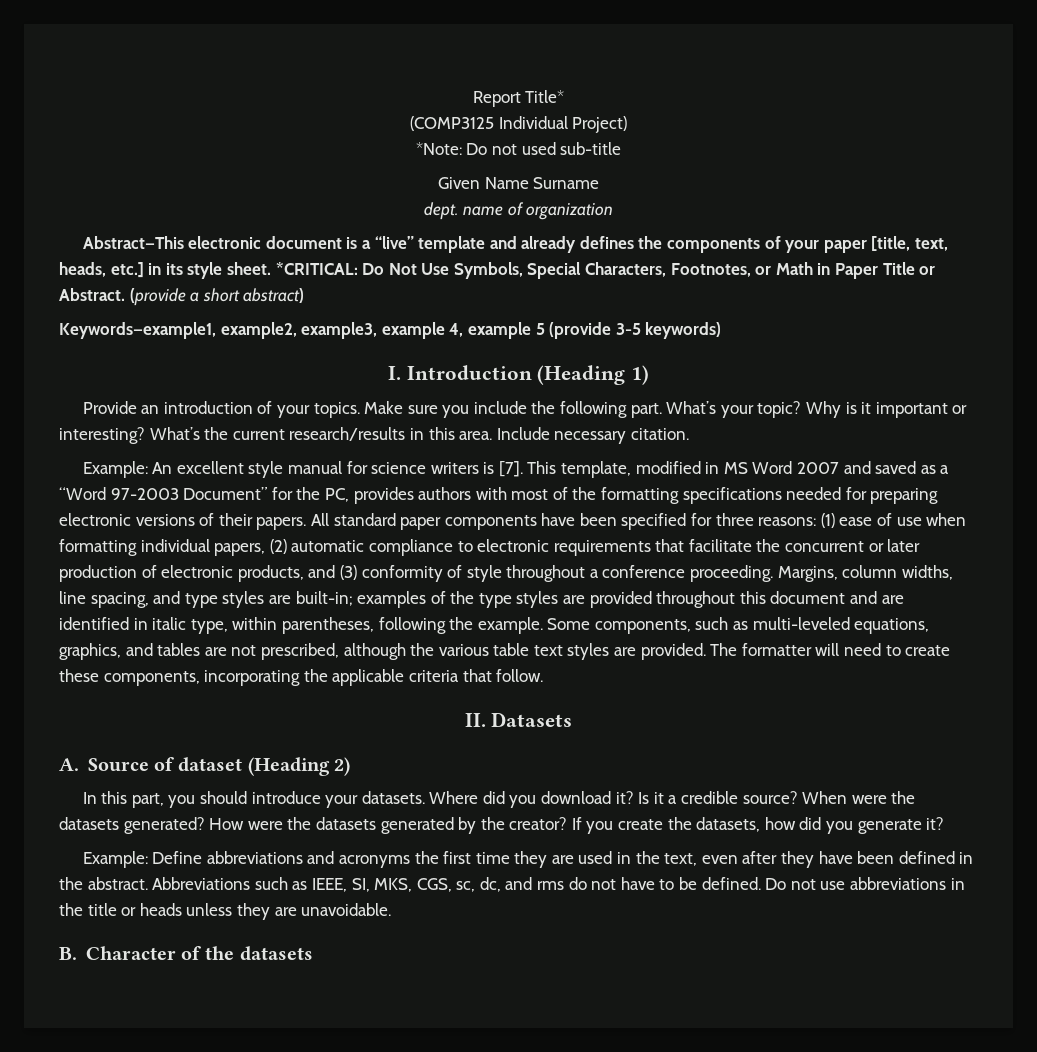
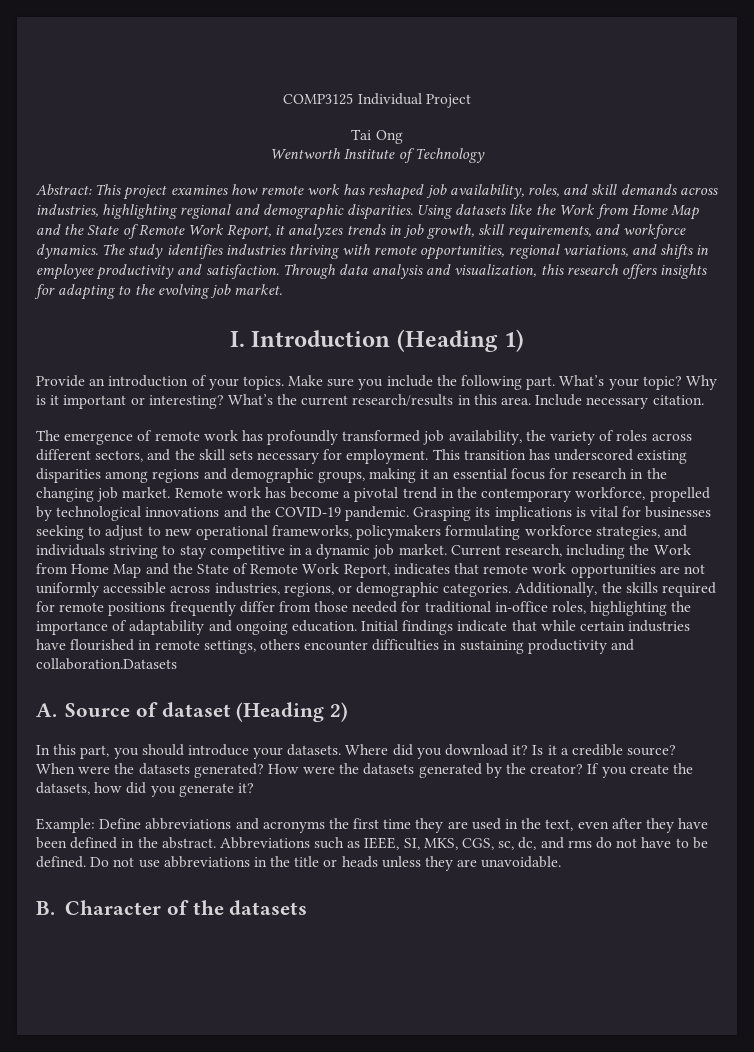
[472,90,565,107] [409,116,628,133] [415,142,622,155] [437,177,600,189] [423,202,614,220] [82,236,948,253] [59,262,936,279] [59,288,305,306] [59,322,722,339] Report Title* // (COMP3125 Individual Project) // *Note: Do not used sub-title // Given Name Surname // dept. name of organization // Abstract—This electronic document is a “live” template and already defines the components of your paper [title, text, heads, etc.] in its style sheet. *CRITICAL: Do Not Use Symbols, Special Characters, Footnotes, or Math in Paper Title or Abstract. (provide a short abstract) // Keywords—example1, example2, example3, example 4, example 5 (provide 3-5 keywords) -> [283,93,471,108] [351,129,403,144] [270,148,485,163] [36,184,718,200] [36,204,700,220] [36,224,686,240] [36,244,710,260] [36,264,708,280] [34,284,283,300] COMP3125 Individual Project // Tai Ong // Wentworth Institute of Technology // Abstract: This project examines how remote work has reshaped job availability, roles, and skill demands across industries, highlighting regional and demographic disparities. Using datasets like the Work from Home Map and the State of Remote Work Report, it analyzes trends in job growth, skill requirements, and workforce dynamics. The study identifies industries thriving with remote opportunities, regional variations, and shifts in employee productivity and satisfaction. Through data analysis and visualization, this research offers insights for adapting to the evolving job market.
[82,461,950,478] [59,487,939,504] [59,513,967,530] [59,539,921,556] [59,565,953,582] [59,591,904,608] [59,617,930,634] [59,643,951,660] [59,669,544,686] [464,712,573,727] Example: An excellent style manual for science writers is [7]. This template, modified in MS Word 2007 and saved as a “Word 97-2003 Document” for the PC, provides authors with most of the formatting specifications needed for preparing electronic versions of their papers. All standard paper components have been specified for three reasons: (1) ease of use when formatting individual papers, (2) automatic compliance to electronic requirements that facilitate the concurrent or later production of electronic products, and (3) conformity of style throughout a conference proceeding. Margins, column widths, line spacing, and type styles are built-in; examples of the type styles are provided throughout this document and are identified in italic type, within parentheses, following the example. Some components, such as multi-leveled equations, graphics, and tables are not prescribed, although the various table text styles are provided. The formatter will need to create these components, incorporating the applicable criteria that follow. // II. Datasets -> [36,430,692,445] [36,449,688,464] [36,468,667,483] [36,487,710,502] [36,506,712,521] [36,525,688,540] [36,544,691,559] [36,563,705,578] [36,582,717,597] [36,601,692,616] [36,620,691,635] [36,639,635,654] [36,658,177,670] The emergence of remote work has profoundly transformed job availability, the variety of roles across different sectors, and the skill sets necessary for employment. This transition has underscored existing disparities among regions and demographic groups, making it an essential focus for research in the changing job market. Remote work has become a pivotal trend in the contemporary workforce, propelled by technological innovations and the COVID-19 pandemic. Grasping its implications is vital for businesses seeking to adjust to new operational frameworks, policymakers formulating workforce strategies, and individuals striving to stay competitive in a dynamic job market. Current research, including the Work from Home Map and the State of Remote Work Report, indicates that remote work opportunities are not uniformly accessible across industries, regions, or demographic categories. Additionally, the skills required for remote positions frequently differ from those needed for traditional in-office roles, highlighting the importance of adaptability and ongoing education. Initial findings indicate that while certain industries have flourished in remote settings, others encounter difficulties in sustaining productivity and collaboration.Datasets

